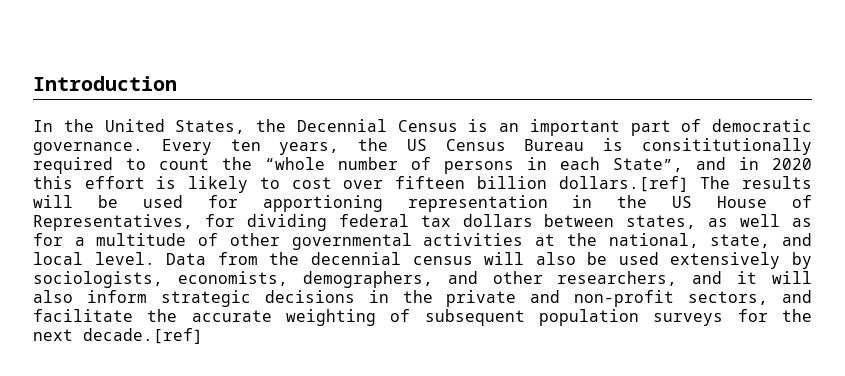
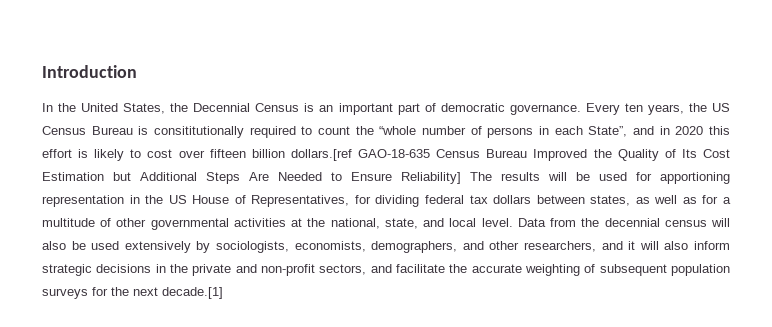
[558,176,689,192] dollars.[ref] -> [290,149,731,161] [42,172,461,184] dollars.[ref GAO-18-635 Census Bureau Improved the Quality of Its Cost Estimation but Additional Steps Are Needed to Ensure Reliability]
[83,328,203,344] decade.[ref] -> [162,287,223,299] decade.[1]

